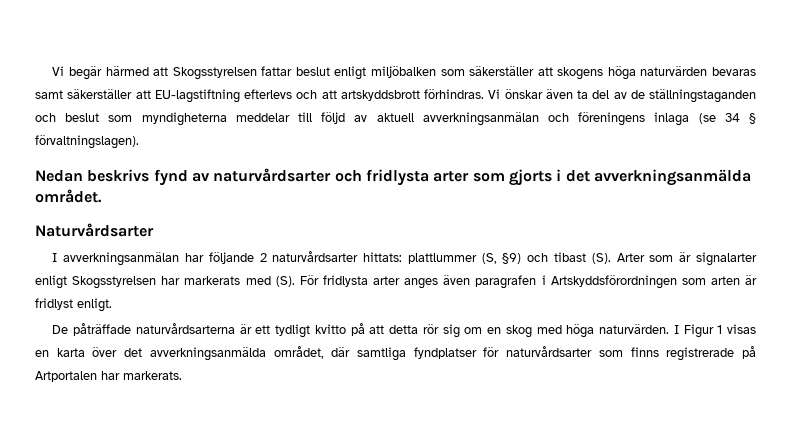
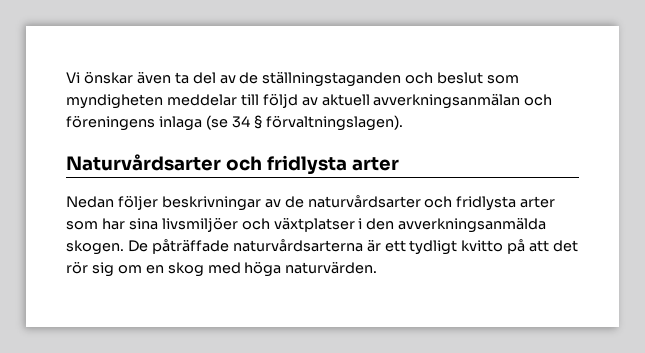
[52,66,757,80] [35,89,501,103] Vi begär härmed att Skogsstyrelsen fattar beslut enligt miljöbalken som säkerställer att skogens höga naturvärden bevaras samt säkerställer att EU-lagstiftning efterlevs och att artskyddsbrott förhindras. Vi -> [66,72,80,83] Vi
[141,112,227,126] myndigheterna -> [66,94,163,109] myndigheten
[35,169,210,186] Nedan beskrivs fynd av -> [66,154,399,175] [66,195,304,211] Naturvårdsarter och fridlysta arter // Nedan följer beskrivningar av de
[508,169,751,186] [35,189,102,203] [35,223,154,237] [52,251,758,266] [35,275,757,289] [35,298,112,312] gjorts i det avverkningsanmälda området. // Naturvårdsarter // I avverkningsanmälan har följande 2 naturvårdsarter hittats: plattlummer (S, §9) och tibast (S). Arter som är signalarter enligt Skogsstyrelsen har markerats med (S). För fridlysta arter anges även paragrafen i Artskyddsförordningen som arten är fridlyst enligt. // -> [101,217,547,233] [66,240,124,255] har sina livsmiljöer och växtplatser i den avverkningsanmälda skogen.
[389,325,419,334] detta -> [553,240,579,252] det
[673,324,757,338] [35,346,756,361] [35,371,182,382] I Figur 1 visas en karta över det avverkningsanmälda området, där samtliga fyndplatser för naturvårdsarter som finns registrerade på Artportalen har markerats. -> (378, 267) none

